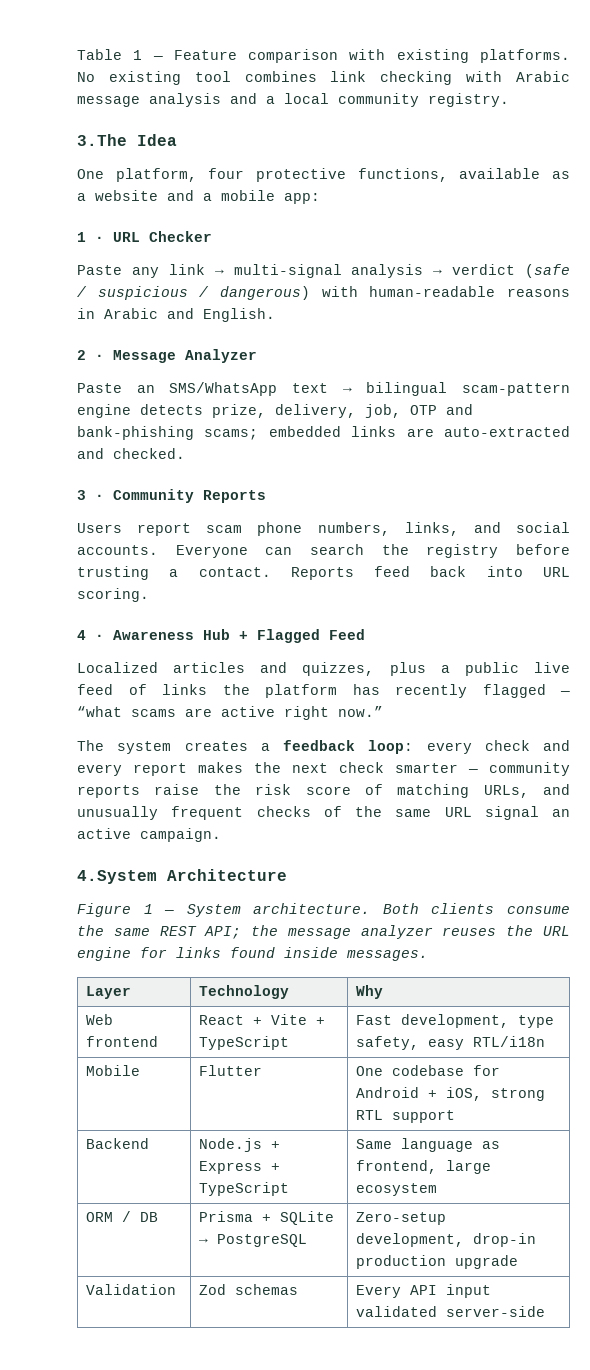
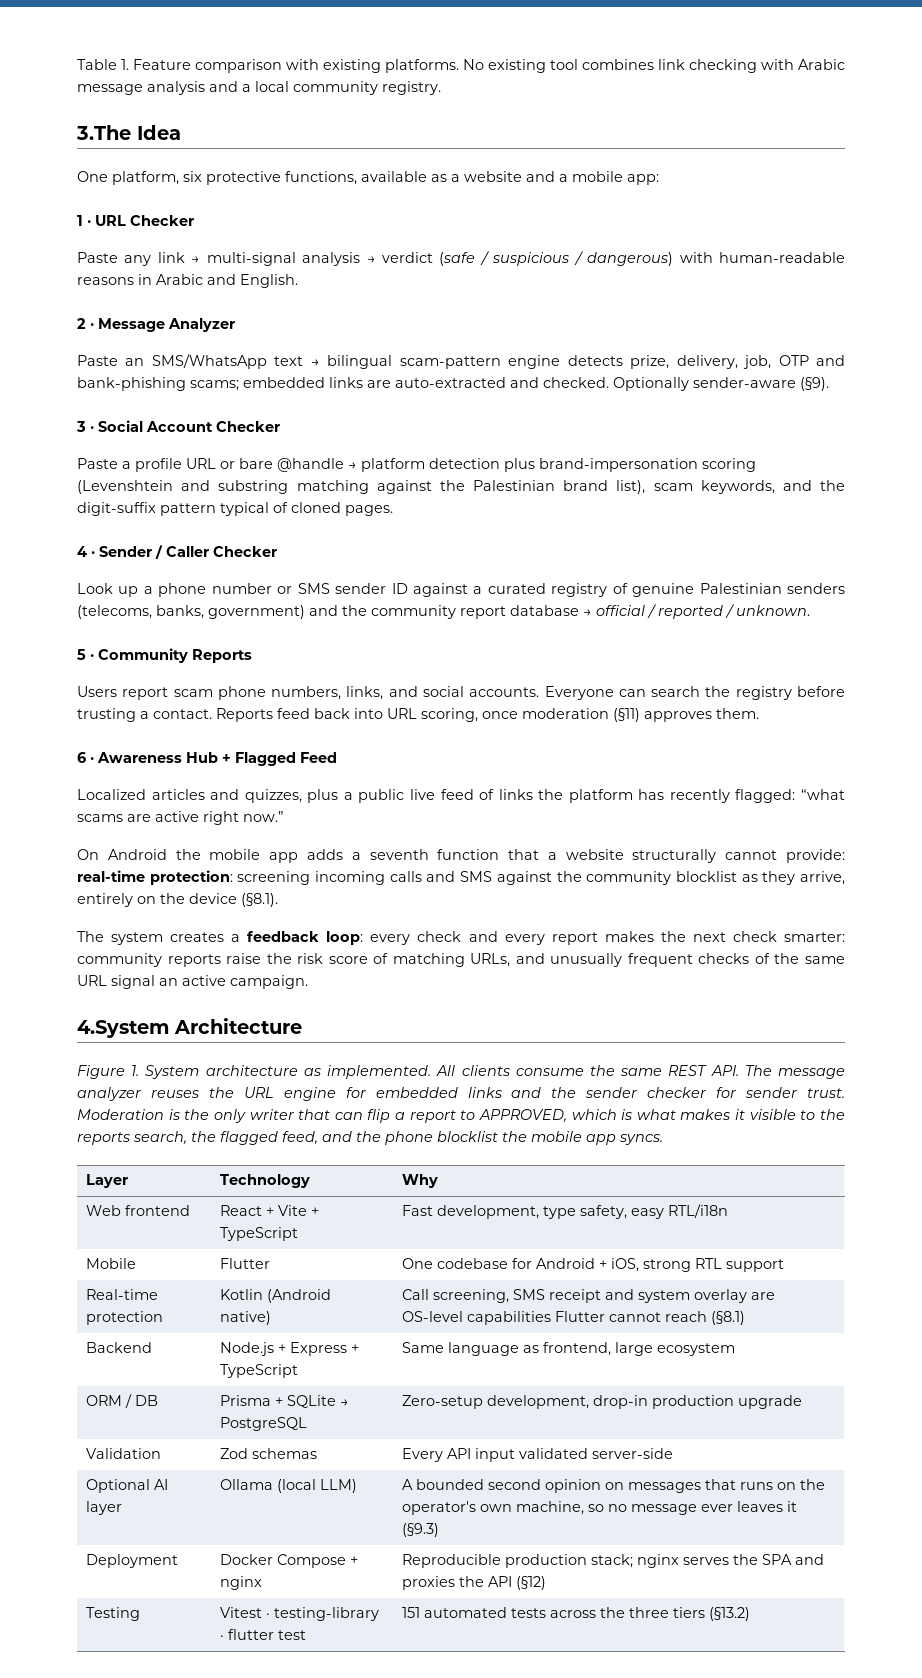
[133,50,163,60] 1 — -> [121,59,129,70] 1.
[208,168,245,179] four -> [183,171,202,182] six
(185, 453) none -> [613,377,829,391] Optionally sender-aware (§9).
(104, 497) none -> [98,420,280,432] [77,458,756,472] [77,480,845,494] [77,502,393,516] [77,545,277,559] [77,583,845,597] [77,604,810,619] [77,649,94,660] Social Account Checker // Paste a profile URL or bare @handle → platform detection plus brand-impersonation scoring (Levenshtein and substring matching against the Palestinian brand list), scam keywords, and the digit-suffix pattern typical of cloned pages. // 4 · Sender / Caller Checker // Look up a phone number or SMS sender ID against a curated registry of genuine Palestinian senders (telecoms, banks, government) and the community report database → official / reported / unknown. // 5 ·
[77,588,149,602] [77,630,86,640] scoring. // 4 -> [421,708,759,722] [77,752,86,763] scoring, once moderation (§11) approves them. // 6
[482,684,570,698] flagged — -> [735,789,796,803] flagged:
(383, 711) none -> [77,849,846,863] [77,870,845,885] [77,893,278,907] // On Android the mobile app adds a seventh function that a website structurally cannot provide: real-time protection: screening incoming calls and SMS against the community blocklist as they arrive, entirely on the device (§8.1).
[395,763,478,773] smarter — -> [784,932,846,942] smarter:
[143,903,419,917] 1 — System architecture. Both -> [131,1065,456,1079] 1. System architecture as implemented. All
[204,925,279,939] API; the -> [710,1065,772,1076] API. The
[176,947,428,961] links found inside messages. -> [375,1087,846,1098] [77,1109,846,1123] [77,1131,663,1145] embedded links and the sender checker for sender trust. Moderation is the only writer that can flip a report to APPROVED, which is what makes it visible to the reports search, the flagged feed, and the phone blocklist the mobile app syncs.
(456, 1116) none -> [85,1289,158,1300] [85,1311,163,1325] [219,1289,331,1303] [219,1311,271,1325] [401,1289,775,1303] [401,1311,745,1325] // Real-time protection | Kotlin (Android native) | Call screening, SMS receipt and system overlay are OS-level capabilities Flutter cannot reach (§8.1)
(546, 1311) none -> [85,1479,168,1493] [85,1501,122,1515] [219,1479,357,1493] [401,1479,825,1493] [401,1501,797,1515] [401,1523,439,1537] [85,1554,178,1568] [219,1554,358,1568] [219,1576,262,1590] [401,1554,824,1568] [401,1576,546,1590] [85,1607,140,1621] [219,1607,379,1621] [219,1629,306,1640] [401,1607,750,1621] // Optional AI layer | Ollama (local LLM) | A bounded second opinion on messages that runs on the operator's own machine, so no message ever leaves it (§9.3) // Deployment | Docker Compose + nginx | Reproducible production stack; nginx serves the SPA and proxies the API (§12) // Testing | Vitest · testing-library · flutter test | 151 automated tests across the three tiers (§13.2)

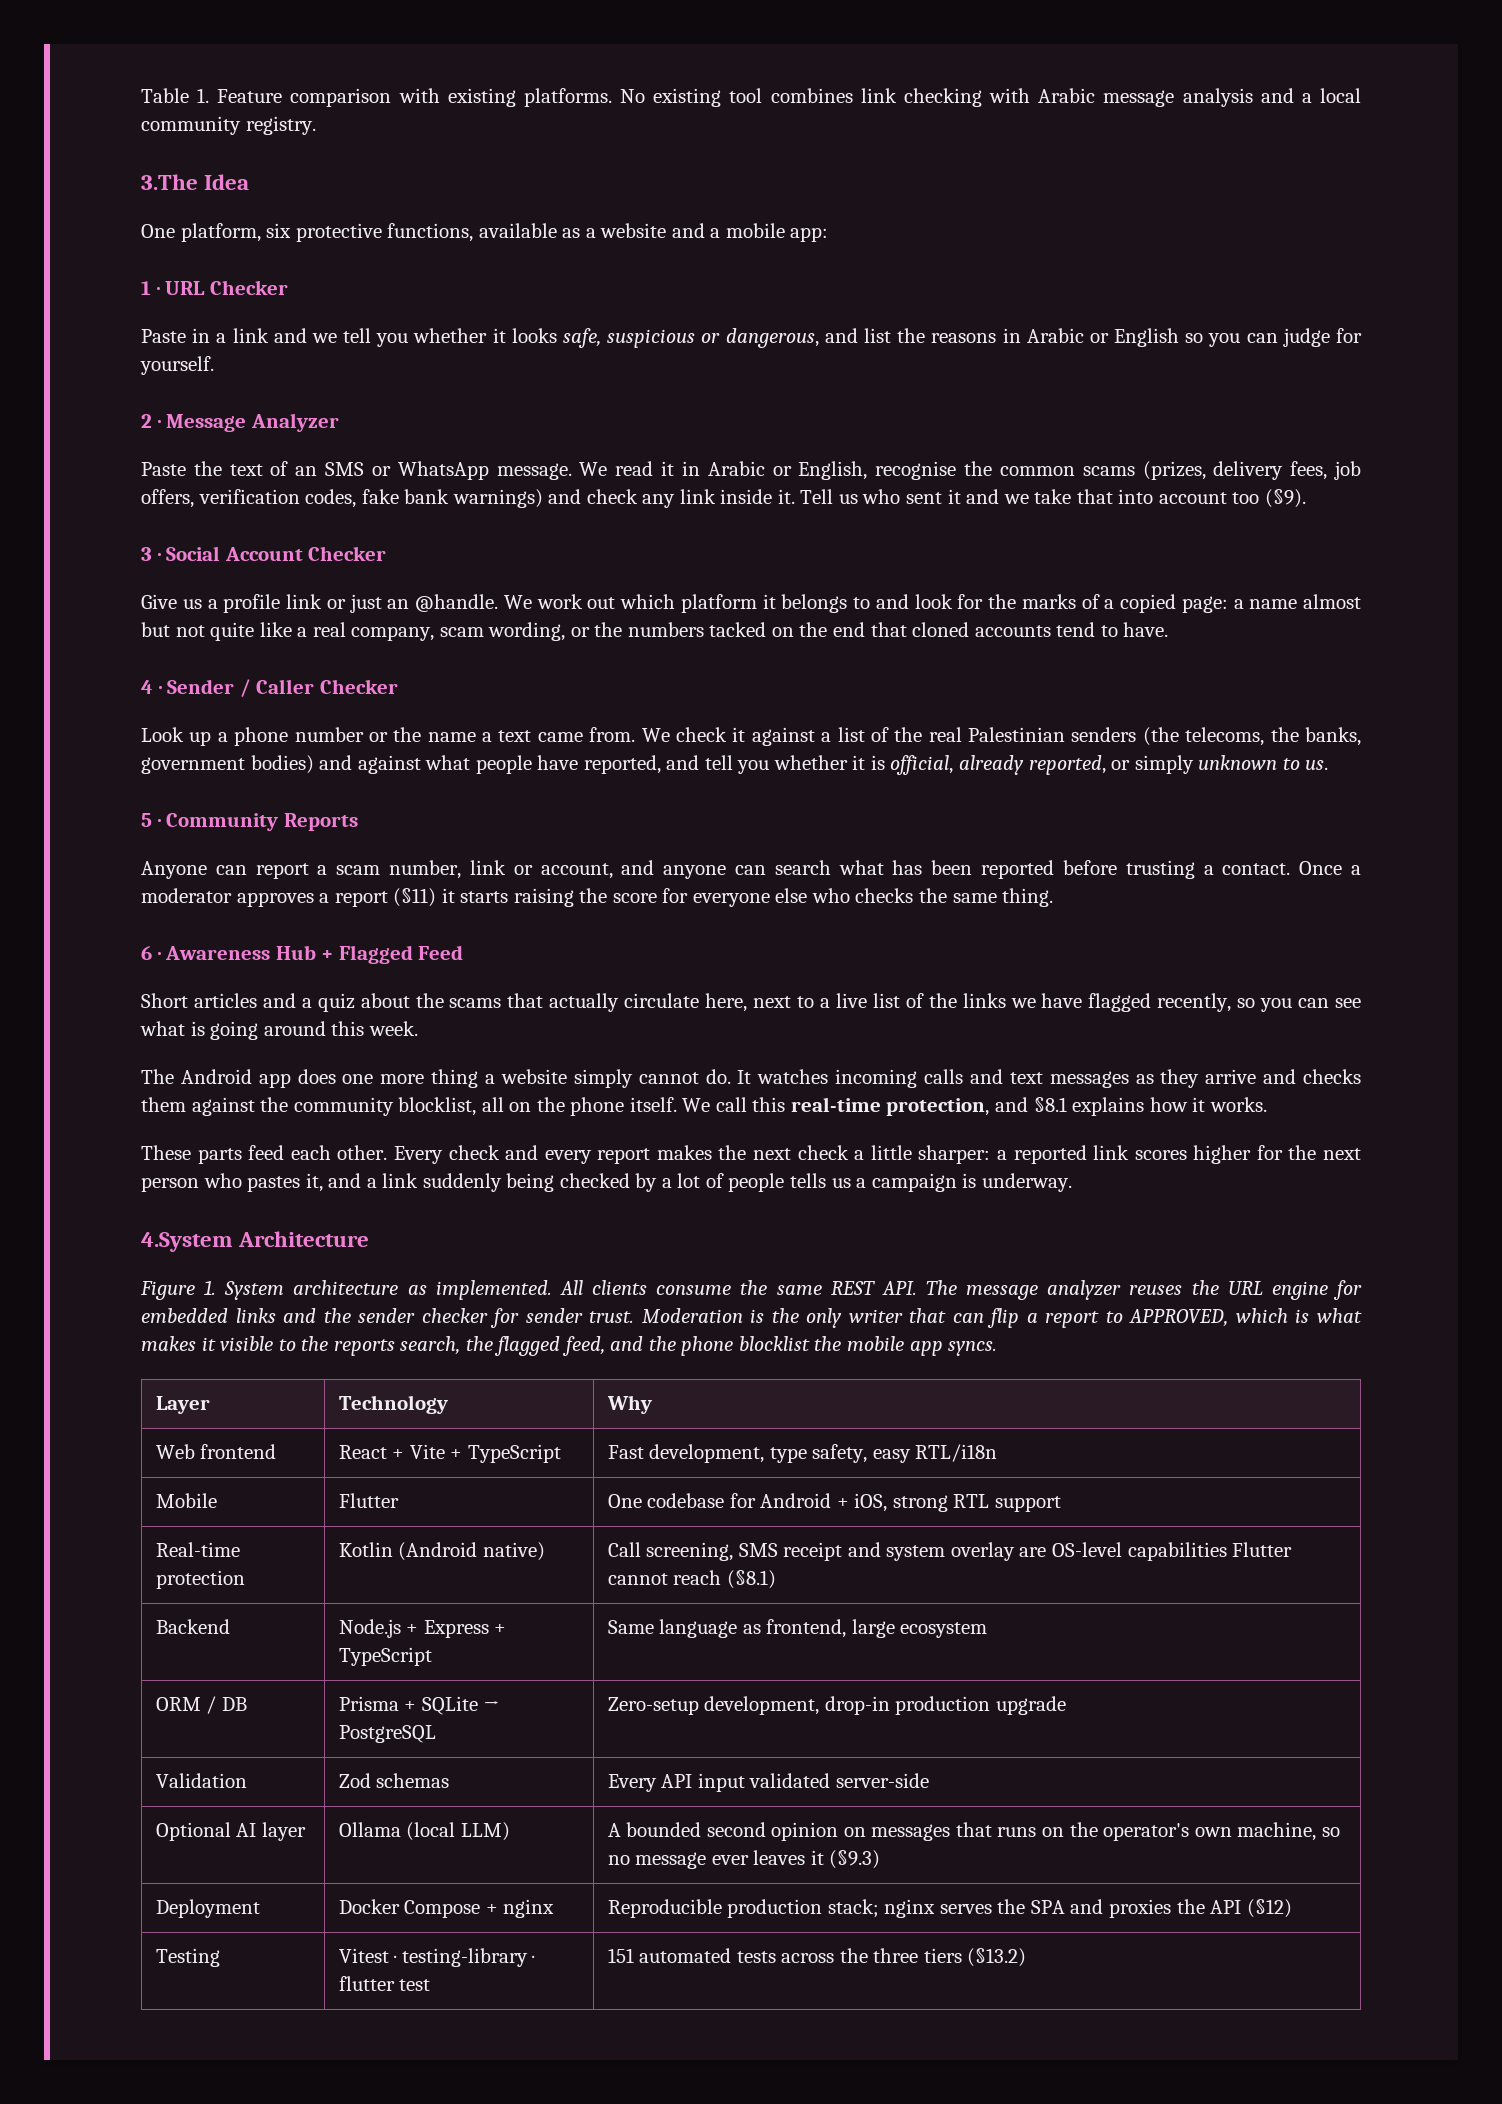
[124,251,846,266] [77,274,298,288] any link → multi-signal analysis → verdict (safe / suspicious / dangerous) with human-readable reasons in Arabic and English. -> [192,328,1363,348] [140,356,214,375] in a link and we tell you whether it looks safe, suspicious or dangerous, and list the reasons in Arabic or English so you can judge for yourself.
[125,354,845,369] [77,377,796,391] an SMS/WhatsApp text → bilingual scam-pattern engine detects prize, delivery, job, OTP and bank-phishing scams; embedded links are auto-extracted and checked. Optionally sender-aware -> [193,461,1362,480] [141,489,1260,508] the text of an SMS or WhatsApp message. We read it in Arabic or English, recognise the common scams (prizes, delivery fees, job offers, verification codes, fake bank warnings) and check any link inside it. Tell us who sent it and we take that into account too
[77,458,756,472] [77,480,845,494] [77,502,393,516] Paste a profile URL or bare @handle → platform detection plus brand-impersonation scoring (Levenshtein and substring matching against the Palestinian brand list), scam keywords, and the digit-suffix pattern typical of cloned pages. -> [141,594,1361,613] [141,622,1169,641] Give us a profile link or just an @handle. We work out which platform it belongs to and look for the marks of a copied page: a name almost but not quite like a real company, scam wording, or the numbers tacked on the end that cloned accounts tend to have.
[297,583,845,597] [77,604,810,619] [77,648,252,663] [77,686,846,700] [77,708,759,722] SMS sender ID against a curated registry of genuine Palestinian senders (telecoms, banks, government) and the community report database → official / reported / unknown. // 5 · Community Reports // Users report scam phone numbers, links, and social accounts. Everyone can search the registry before trusting a contact. Reports feed back into URL scoring, once moderation (§11) approves them. -> [393,727,1362,746] [141,755,1329,775] [141,813,358,831] [141,860,1361,879] [141,888,1054,907] the name a text came from. We check it against a list of the real Palestinian senders (the telecoms, the banks, government bodies) and against what people have reported, and tell you whether it is official, already reported, or simply unknown to us. // 5 · Community Reports // Anyone can report a scam number, link or account, and anyone can search what has been reported before trusting a contact. Once a moderator approves a report (§11) it starts raising the score for everyone else who checks the same thing.
[77,789,146,800] Localized -> [141,993,188,1008] Short
[244,789,845,803] [77,811,284,825] [77,849,846,863] [77,870,845,885] [77,893,278,907] [77,931,411,945] quizzes, plus a public live feed of links the platform has recently flagged: “what scams are active right now.” // On Android the mobile app adds a seventh function that a website structurally cannot provide: real-time protection: screening incoming calls and SMS against the community blocklist as they arrive, entirely on the device (§8.1). // The system creates a feedback loop: every -> [301,993,1362,1012] [140,1021,418,1040] [141,1069,1361,1088] [141,1097,1267,1116] [141,1145,443,1164] a quiz about the scams that actually circulate here, next to a live list of the links we have flagged recently, so you can see what is going around this week. // The Android app does one more thing a website simply cannot do. It watches incoming calls and text messages as they arrive and checks them against the community blocklist, all on the phone itself. We call this real-time protection, and §8.1 explains how it works. // These parts feed each other. Every
[784,932,846,942] [77,953,845,967] [77,975,308,989] smarter: community reports raise the risk score of matching URLs, and unusually frequent checks of the same URL signal an active campaign. -> [854,1145,1361,1164] [141,1173,1072,1192] a little sharper: a reported link scores higher for the next person who pastes it, and a link suddenly being checked by a lot of people tells us a campaign is underway.

